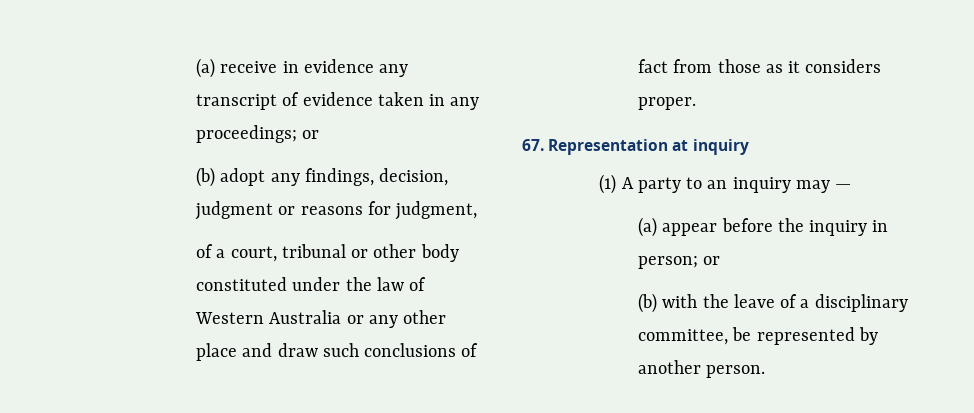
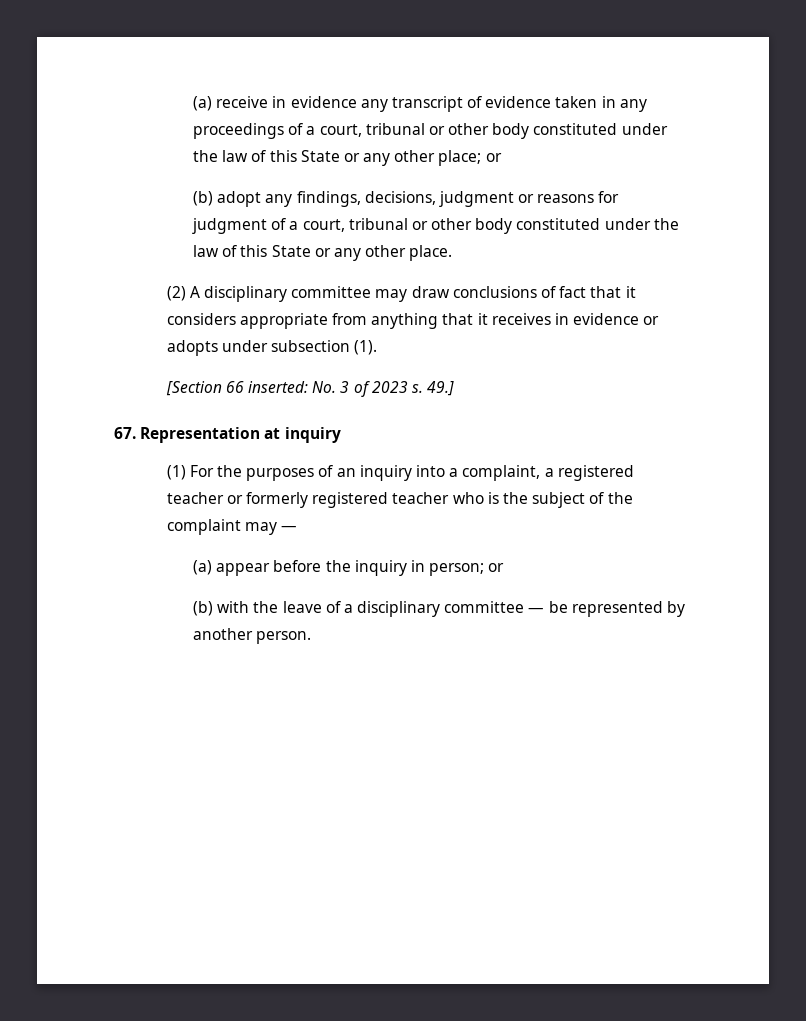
[196,125,320,143] [196,167,449,187] [195,201,478,220] proceedings; or // (b) adopt any findings, decision, judgment or reasons for judgment, // -> [192,123,284,139] proceedings
[195,310,447,328] [196,343,479,361] [638,59,882,73] [638,97,697,110] Western Australia or any other place and draw such conclusions of fact from those as it considers proper. -> [269,150,502,166] [192,191,620,207] [191,218,679,234] [192,245,453,261] [166,286,636,302] [166,313,660,329] [166,340,378,356] [165,381,455,397] this State or any other place; or // (b) adopt any findings, decisions, judgment or reasons for judgment of a court, tribunal or other body constituted under the law of this State or any other place. // (2) A disciplinary committee may draw conclusions of fact that it considers appropriate from anything that it receives in evidence or adopts under subsection (1). // [Section 66 inserted: No. 3 of 2023 s. 49.]
[621,177,791,193] A party to an inquiry -> [189,465,634,481] [166,492,633,508] [166,519,241,535] For the purposes of an inquiry into a complaint, a registered teacher or formerly registered teacher who is the subject of the complaint
[638,329,729,345] committee, -> [444,601,545,613] committee —

